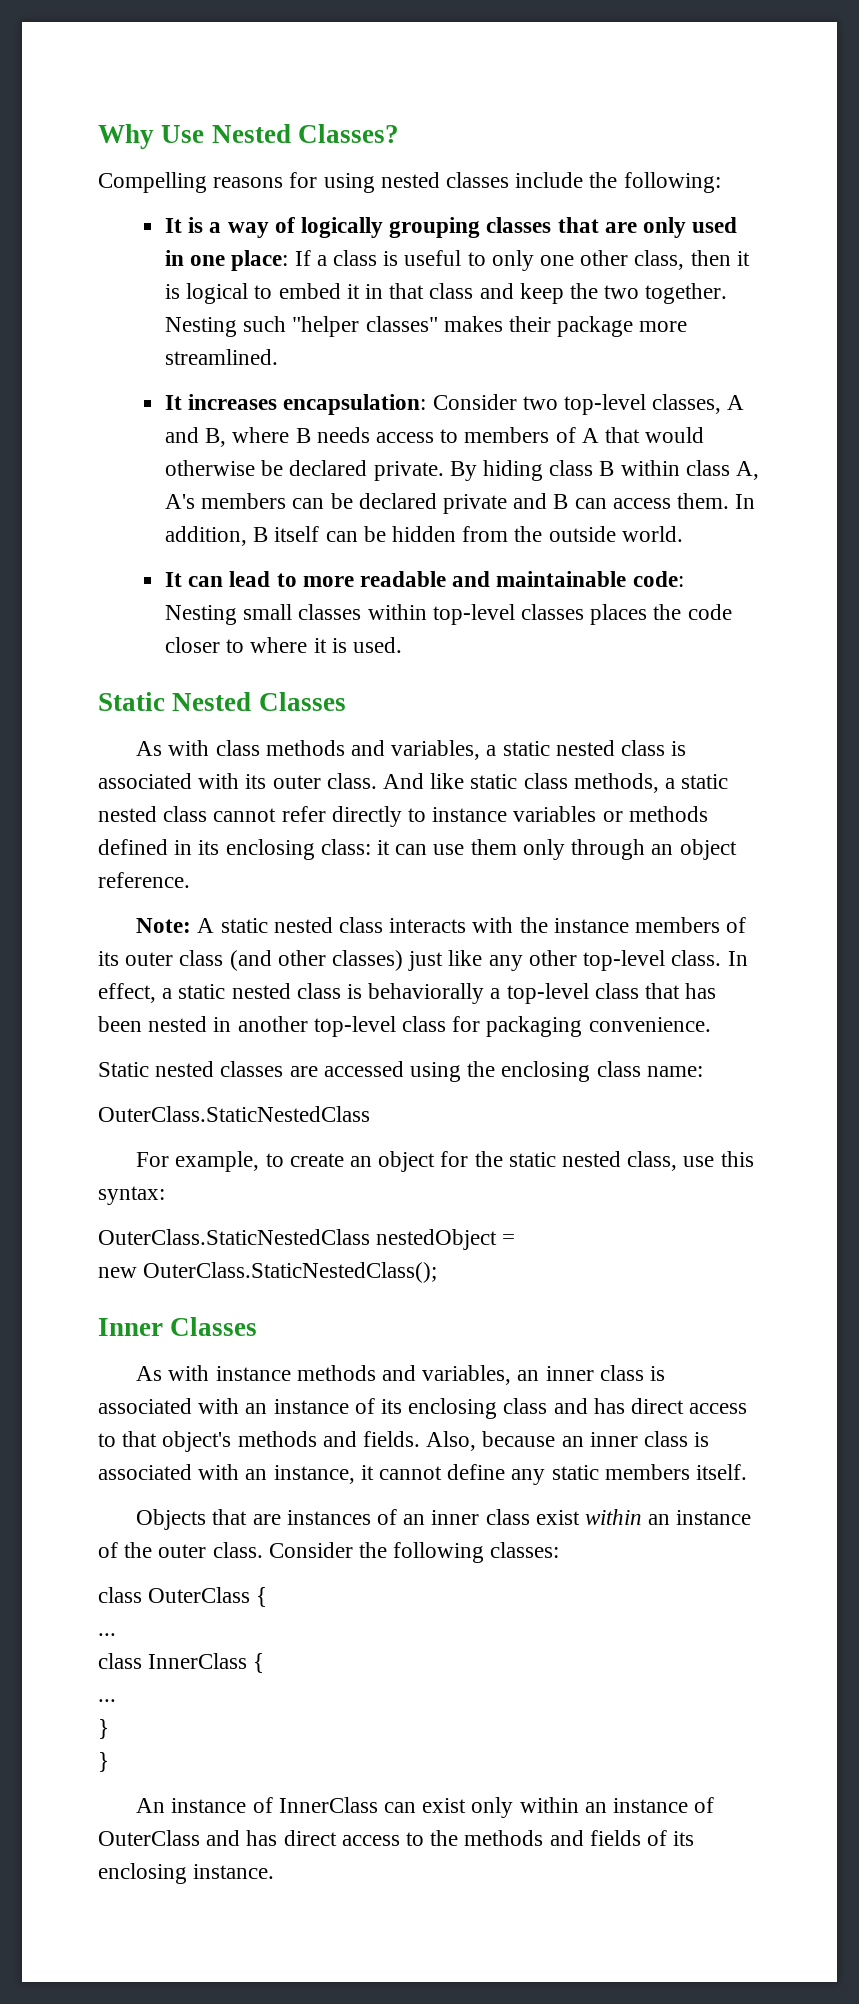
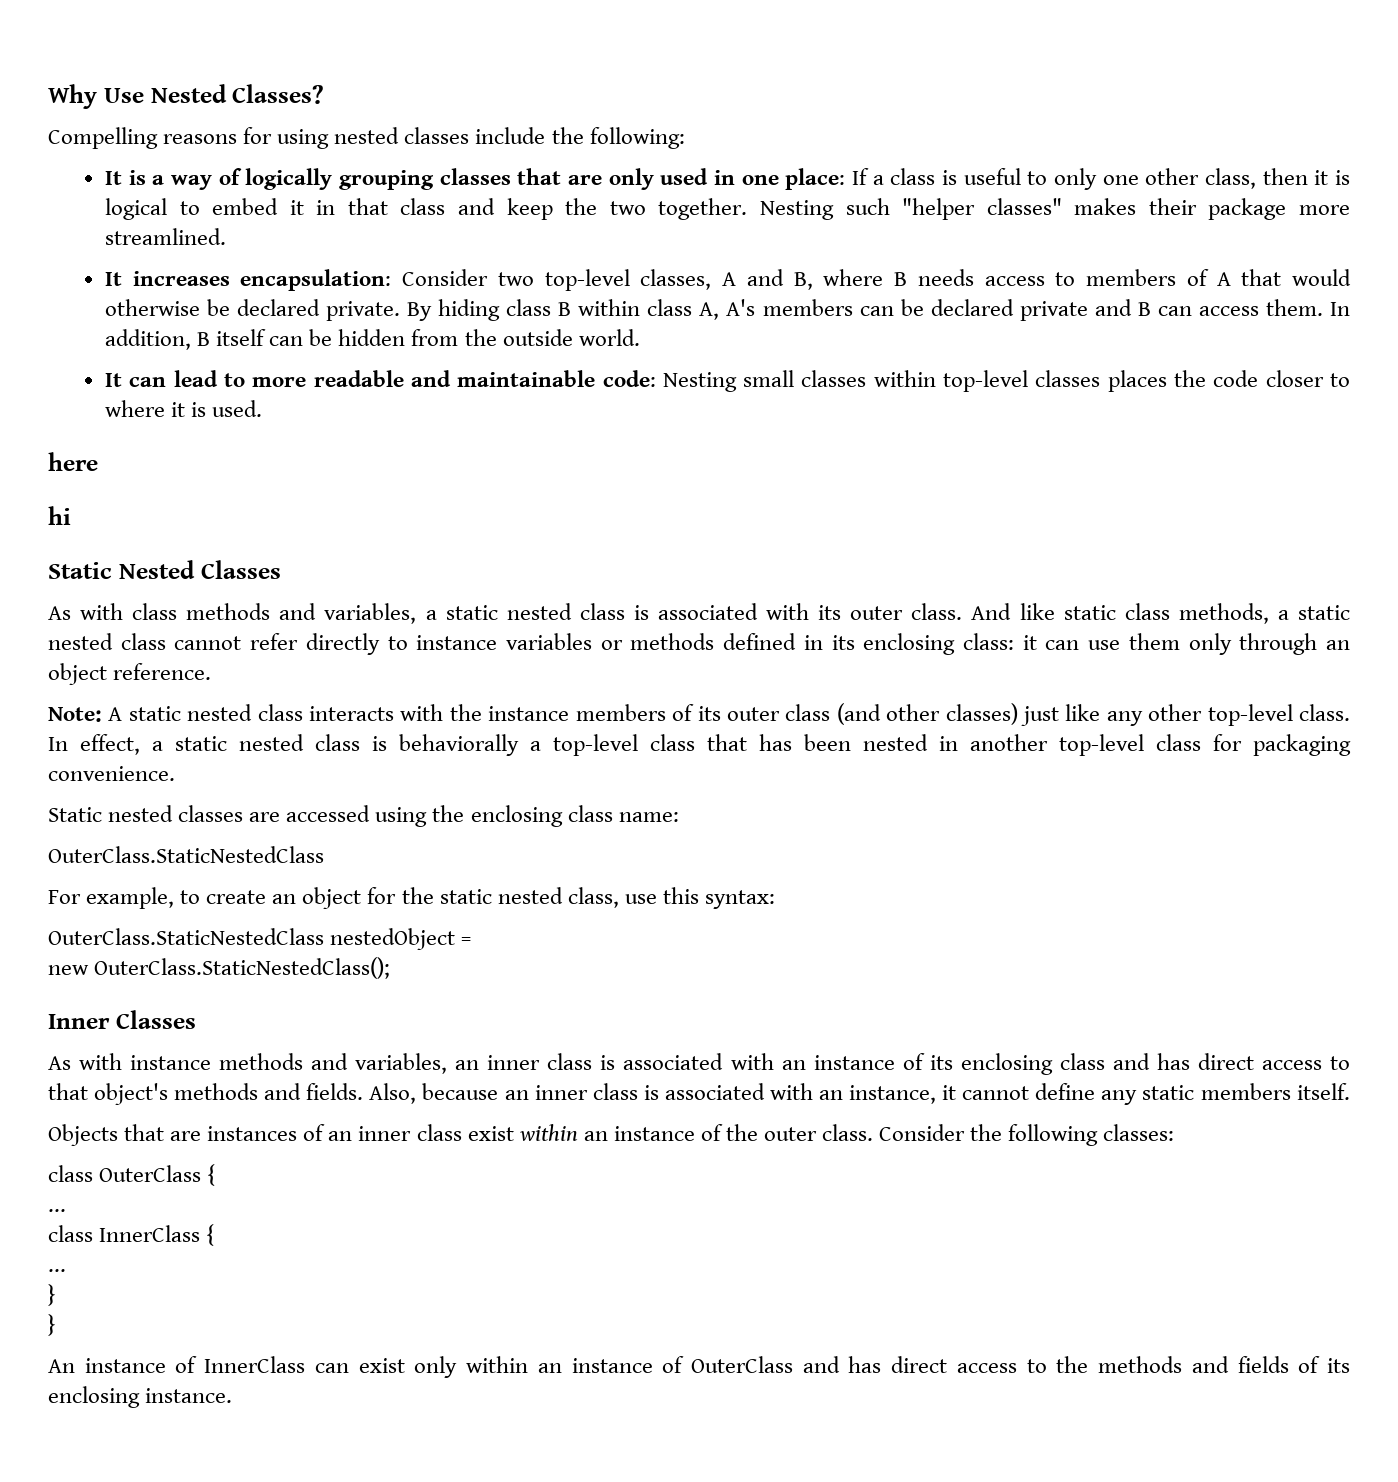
(402, 645) none -> [48,452,98,471] [48,506,71,525] // here // hi

